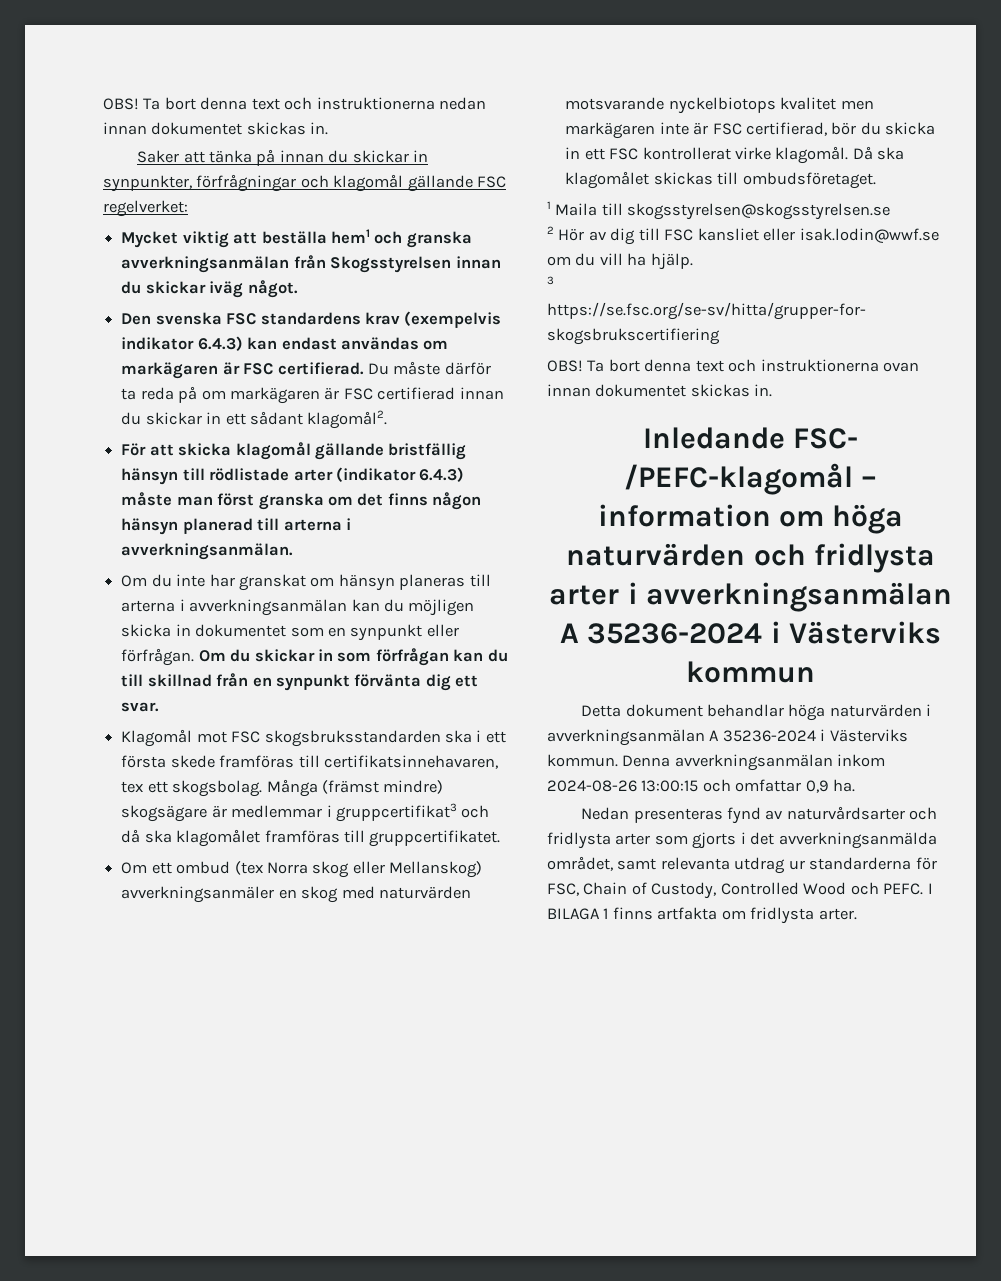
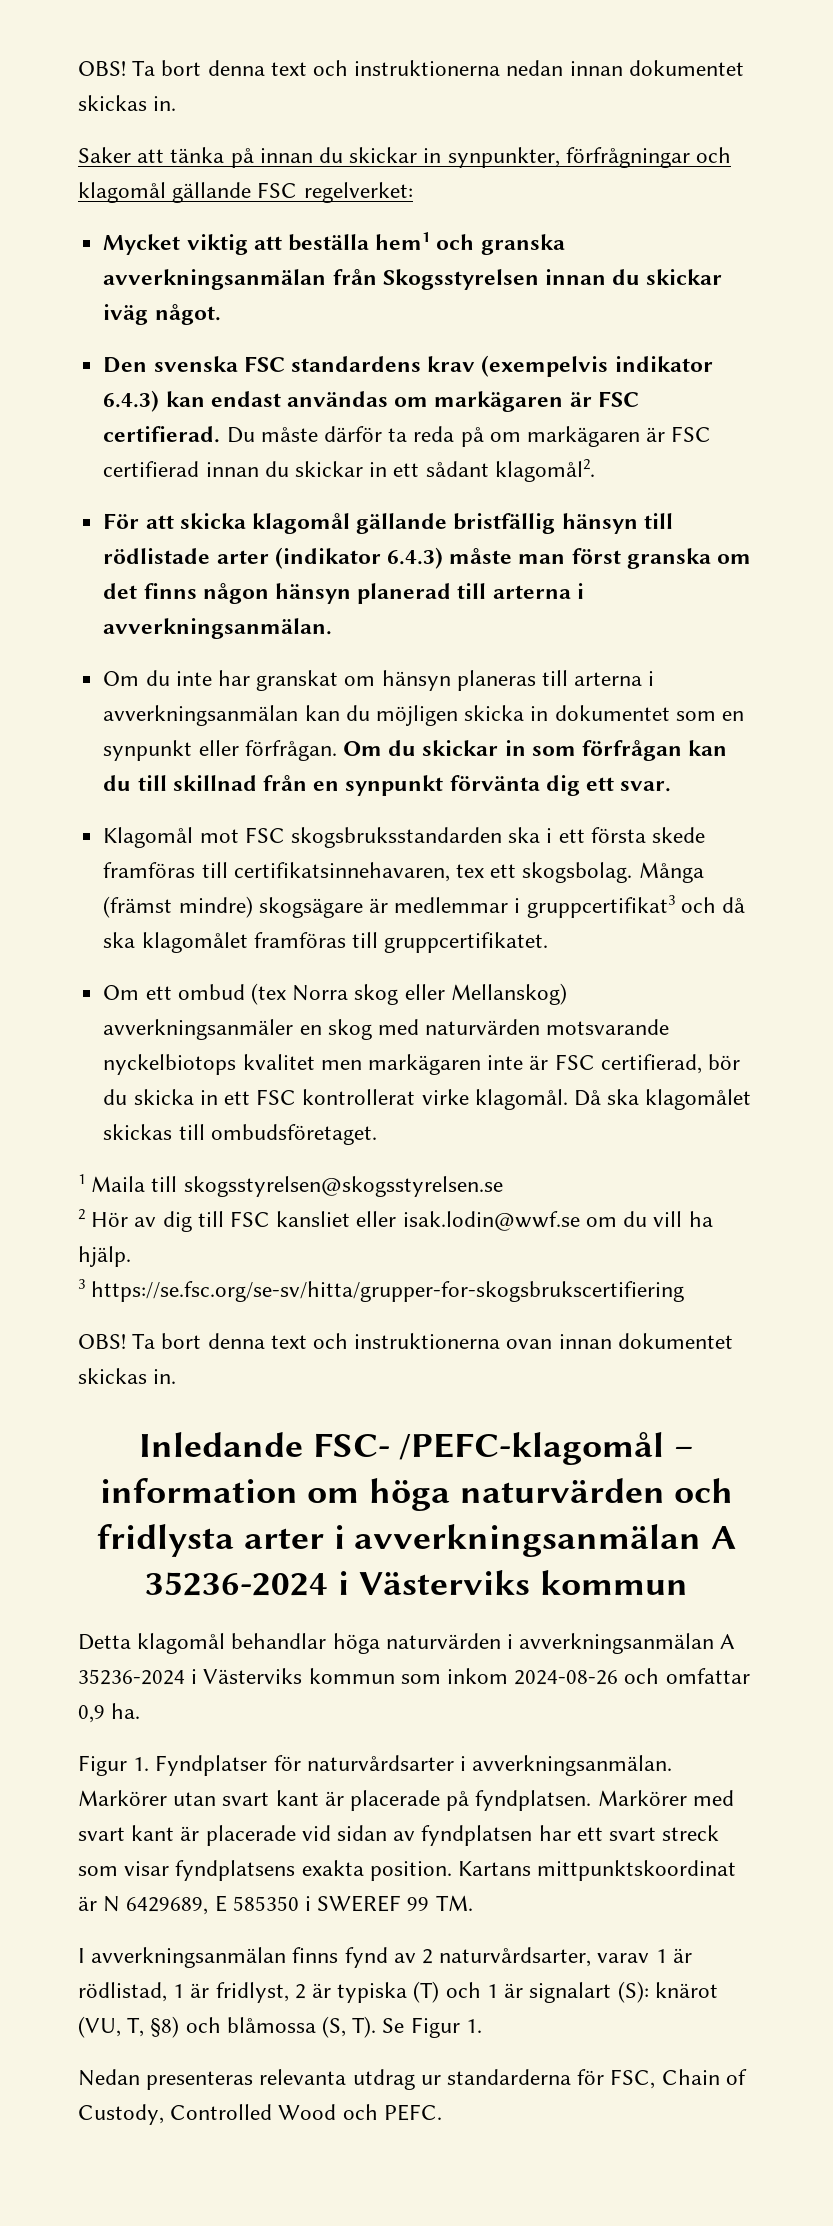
[625,704,703,717] dokument -> [137,1633,226,1654] klagomål
[547,754,833,771] kommun. Denna avverkningsanmälan -> [308,1668,441,1684] kommun som
[641,780,699,792] 13:00:15 -> (619, 1677) none
[581,806,938,824] [547,832,937,849] [547,856,657,871] Nedan presenteras fynd av naturvårdsarter och fridlysta arter som gjorts i det avverkningsanmälda området, samt -> [78,1755,673,1776] [78,1790,734,1811] [78,1825,720,1846] [78,1860,737,1881] [78,1895,473,1915] [78,1947,692,1968] [78,1981,718,2003] [78,2016,482,2038] [78,2069,254,2090] Figur 1. Fyndplatser för naturvårdsarter i avverkningsanmälan. Markörer utan svart kant är placerade på fyndplatsen. Markörer med svart kant är placerade vid sidan av fyndplatsen har ett svart streck som visar fyndplatsens exakta position. Kartans mittpunktskoordinat är N 6429689, E 585350 i SWEREF 99 TM. // I avverkningsanmälan finns fynd av 2 naturvårdsarter, varav 1 är rödlistad, 1 är fridlyst, 2 är typiska (T) och 1 är signalart (S): knärot (VU, T, §8) och blåmossa (S, T). Se Figur 1. // Nedan presenteras
[927,883,933,894] [547,907,857,924] I BILAGA 1 finns artfakta om fridlysta arter. -> (442, 2112) none

